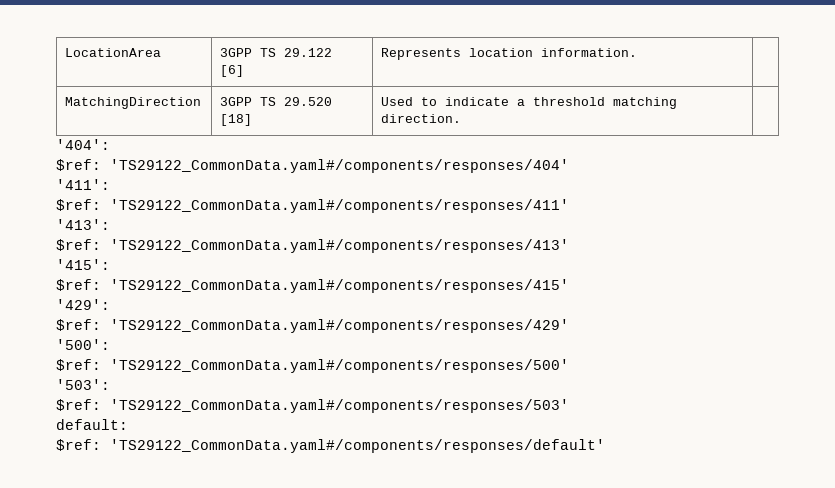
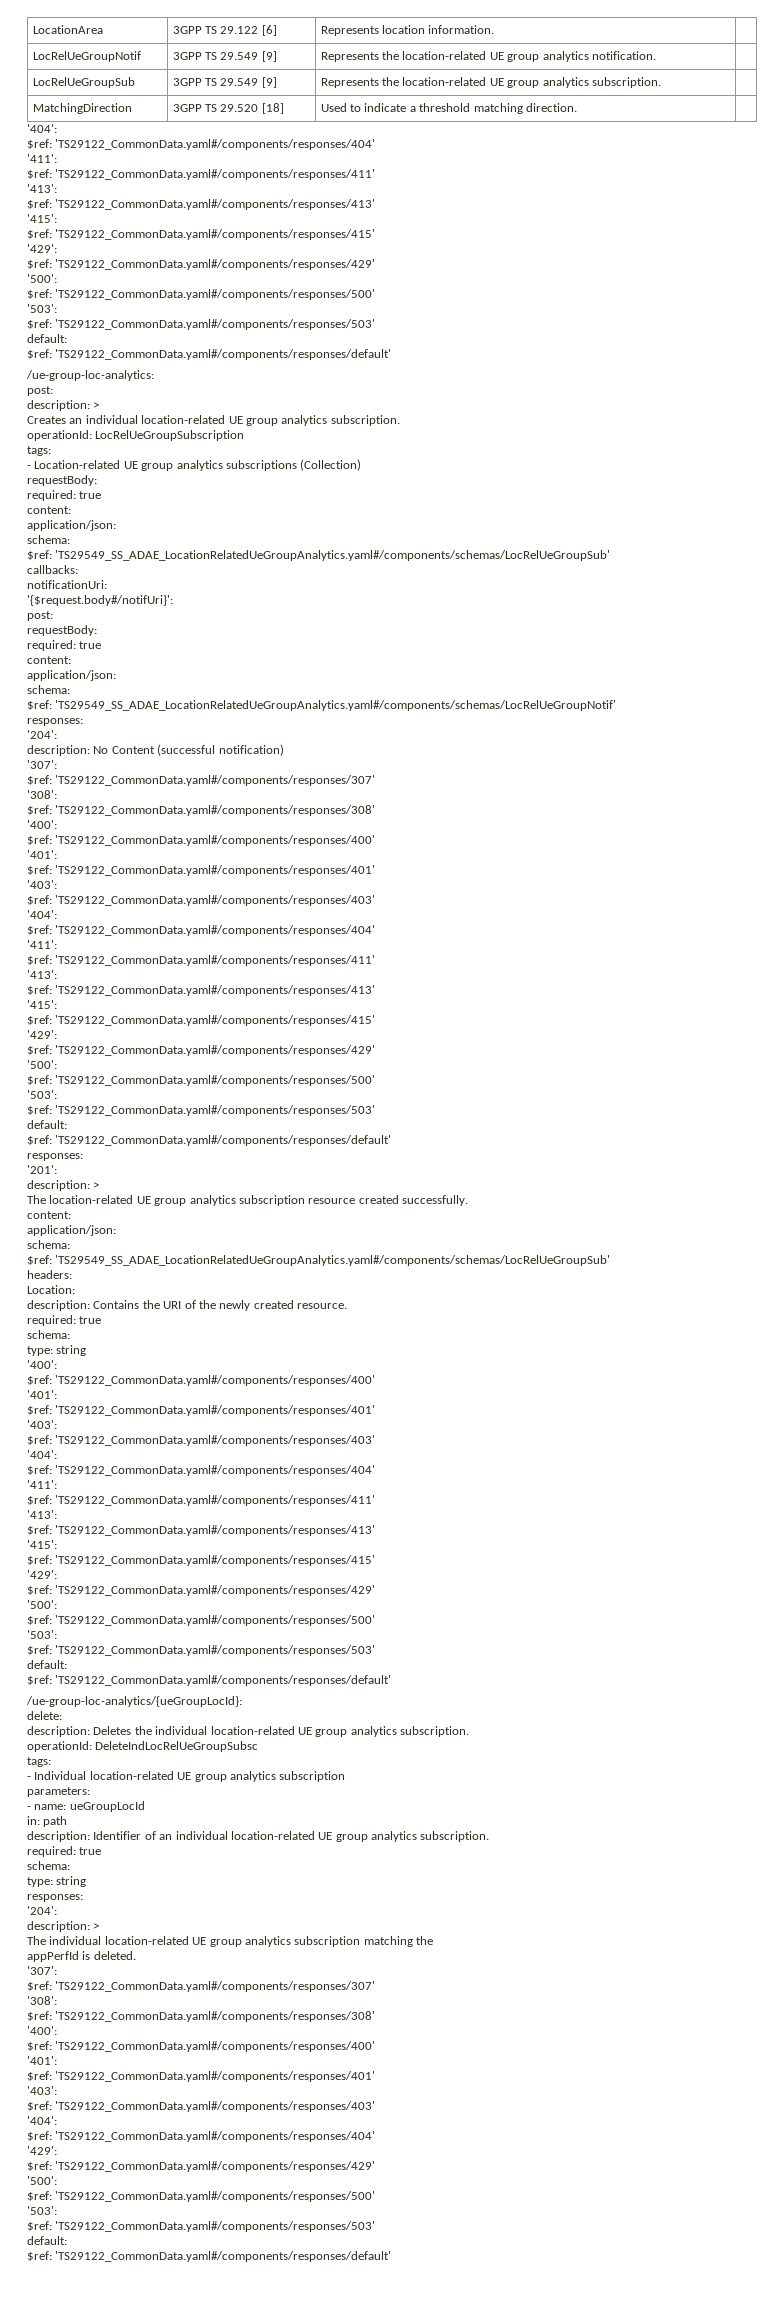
(638, 52) none -> [32,51,141,62] [172,51,277,62] [320,51,656,62] [32,77,135,88] [172,77,277,88] [320,77,661,88] // LocRelUeGroupNotif | 3GPP TS 29.549 [9] | Represents the location-related UE group analytics notification. | // LocRelUeGroupSub | 3GPP TS 29.549 [9] | Represents the location-related UE group analytics subscription. |
(605, 446) none -> [26,370,154,381] [27,386,53,396] [27,400,100,411] [27,415,400,426] [27,430,245,441] [27,446,51,456] [27,459,362,471] [27,475,97,486] [27,490,102,501] [27,506,71,514] [27,520,116,531] [27,535,70,544] [27,550,611,561] [27,565,78,574] [27,580,107,589] [27,595,173,606] [27,611,53,621] [27,625,97,636] [27,640,102,651] [27,656,71,664] [27,670,116,681] [27,685,70,694] [27,700,617,711] [27,718,83,726] [27,730,57,739] [27,744,284,756] [27,760,57,769] [27,775,376,786] [27,790,57,799] [27,805,376,816] [27,820,57,829] [27,835,376,846] [27,850,57,859] [27,865,376,876] [27,880,57,889] [27,895,376,906] [27,910,57,919] [27,925,376,936] [27,940,57,949] [27,955,376,966] [27,970,57,979] [27,985,376,996] [27,1000,57,1009] [27,1015,376,1026] [27,1030,57,1039] [27,1045,376,1056] [27,1060,57,1069] [27,1075,376,1086] [27,1090,57,1099] [27,1105,376,1116] [27,1120,67,1129] [27,1135,392,1146] [27,1153,83,1161] [27,1165,57,1174] [27,1180,100,1191] [27,1195,468,1206] [27,1211,71,1219] [27,1225,116,1236] [27,1240,70,1249] [27,1255,611,1266] [27,1270,72,1279] [27,1285,75,1294] [27,1300,347,1311] [27,1315,102,1326] [27,1330,70,1339] [27,1345,87,1356] [27,1360,57,1369] [27,1375,376,1386] [27,1390,57,1399] [27,1405,376,1416] [27,1420,57,1429] [27,1435,376,1446] [27,1450,57,1459] [27,1465,376,1476] [27,1480,57,1489] [27,1495,376,1506] [27,1510,57,1519] [27,1525,376,1536] [27,1540,57,1549] [27,1555,376,1566] [27,1570,57,1579] [27,1585,376,1596] [27,1600,57,1609] [27,1615,376,1626] [27,1630,57,1639] [27,1645,376,1656] [27,1660,67,1669] [27,1675,392,1686] [26,1696,242,1707] [27,1711,62,1720] [27,1726,469,1737] [27,1741,259,1752] [27,1757,51,1767] [27,1771,346,1782] [27,1787,90,1797] [27,1801,145,1812] [27,1816,68,1827] [27,1831,490,1842] [27,1846,102,1857] [27,1861,70,1870] [27,1876,87,1887] [27,1894,83,1902] [27,1906,57,1915] [27,1921,100,1932] [27,1936,433,1947] [27,1951,136,1962] [27,1966,57,1975] [27,1981,376,1992] [27,1996,57,2005] [27,2011,376,2022] [27,2026,57,2035] [27,2041,376,2052] [27,2056,57,2065] [27,2071,376,2082] [27,2086,57,2095] [27,2101,376,2112] [27,2116,57,2125] [27,2131,376,2142] [27,2146,57,2155] [27,2161,376,2172] [27,2176,57,2185] [27,2191,376,2202] [27,2206,57,2215] [27,2221,376,2232] [27,2236,67,2245] [27,2251,392,2262] // /ue-group-loc-analytics: // post: // description: > // Creates an individual location-related UE group analytics subscription. // operationId: LocRelUeGroupSubscription // tags: // - Location-related UE group analytics subscriptions (Collection) // requestBody: // required: true // content: // application/json: // schema: // $ref: 'TS29549_SS_ADAE_LocationRelatedUeGroupAnalytics.yaml#/components/schemas/LocRelUeGroupSub' // callbacks: // notificationUri: // '{$request.body#/notifUri}': // post: // requestBody: // required: true // content: // application/json: // schema: // $ref: 'TS29549_SS_ADAE_LocationRelatedUeGroupAnalytics.yaml#/components/schemas/LocRelUeGroupNotif' // responses: // '204': // description: No Content (successful notification) // '307': // $ref: 'TS29122_CommonData.yaml#/components/responses/307' // '308': // $ref: 'TS29122_CommonData.yaml#/components/responses/308' // '400': // $ref: 'TS29122_CommonData.yaml#/components/responses/400' // '401': // $ref: 'TS29122_CommonData.yaml#/components/responses/401' // '403': // $ref: 'TS29122_CommonData.yaml#/components/responses/403' // '404': // $ref: 'TS29122_CommonData.yaml#/components/responses/404' // '411': // $ref: 'TS29122_CommonData.yaml#/components/responses/411' // '413': // $ref: 'TS29122_CommonData.yaml#/components/responses/413' // '415': // $ref: 'TS29122_CommonData.yaml#/components/responses/415' // '429': // $ref: 'TS29122_CommonData.yaml#/components/responses/429' // '500': // $ref: 'TS29122_CommonData.yaml#/components/responses/500' // '503': // $ref: 'TS29122_CommonData.yaml#/components/responses/503' // default: // $ref: 'TS29122_CommonData.yaml#/components/responses/default' // responses: // '201': // description: > // The location-related UE group analytics subscription resource created successfully. // content: // application/json: // schema: // $ref: 'TS29549_SS_ADAE_LocationRelatedUeGroupAnalytics.yaml#/components/schemas/LocRelUeGroupSub' // headers: // Location: // description: Contains the URI of the newly created resource. // required: true // schema: // type: string // '400': // $ref: 'TS29122_CommonData.yaml#/components/responses/400' // '401': // $ref: 'TS29122_CommonData.yaml#/components/responses/401' // '403': // $ref: 'TS29122_CommonData.yaml#/components/responses/403' // '404': // $ref: 'TS29122_CommonData.yaml#/components/responses/404' // '411': // $ref: 'TS29122_CommonData.yaml#/components/responses/411' // '413': // $ref: 'TS29122_CommonData.yaml#/components/responses/413' // '415': // $ref: 'TS29122_CommonData.yaml#/components/responses/415' // '429': // $ref: 'TS29122_CommonData.yaml#/components/responses/429' // '500': // $ref: 'TS29122_CommonData.yaml#/components/responses/500' // '503': // $ref: 'TS29122_CommonData.yaml#/components/responses/503' // default: // $ref: 'TS29122_CommonData.yaml#/components/responses/default' // /ue-group-loc-analytics/{ueGroupLocId}: // delete: // description: Deletes the individual location-related UE group analytics subscription. // operationId: DeleteIndLocRelUeGroupSubsc // tags: // - Individual location-related UE group analytics subscription // parameters: // - name: ueGroupLocId // in: path // description: Identifier of an individual location-related UE group analytics subscription. // required: true // schema: // type: string // responses: // '204': // description: > // The individual location-related UE group analytics subscription matching the // appPerfId is deleted. // '307': // $ref: 'TS29122_CommonData.yaml#/components/responses/307' // '308': // $ref: 'TS29122_CommonData.yaml#/components/responses/308' // '400': // $ref: 'TS29122_CommonData.yaml#/components/responses/400' // '401': // $ref: 'TS29122_CommonData.yaml#/components/responses/401' // '403': // $ref: 'TS29122_CommonData.yaml#/components/responses/403' // '404': // $ref: 'TS29122_CommonData.yaml#/components/responses/404' // '429': // $ref: 'TS29122_CommonData.yaml#/components/responses/429' // '500': // $ref: 'TS29122_CommonData.yaml#/components/responses/500' // '503': // $ref: 'TS29122_CommonData.yaml#/components/responses/503' // default: // $ref: 'TS29122_CommonData.yaml#/components/responses/default'

